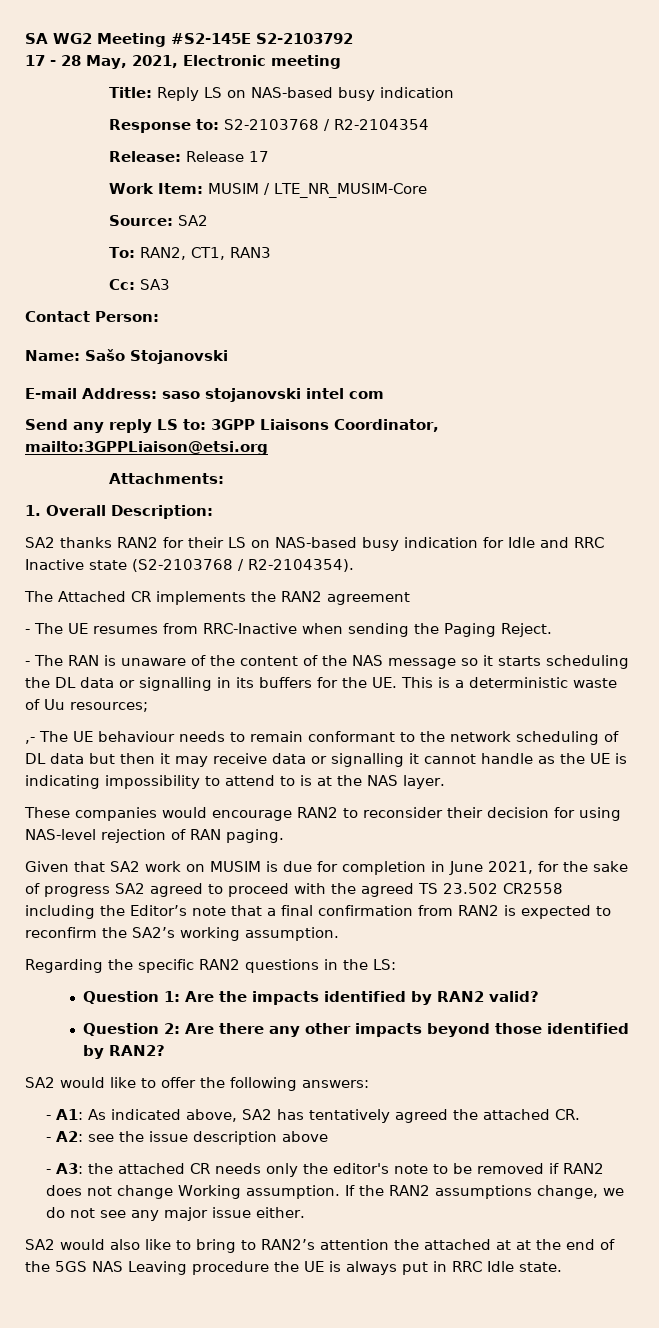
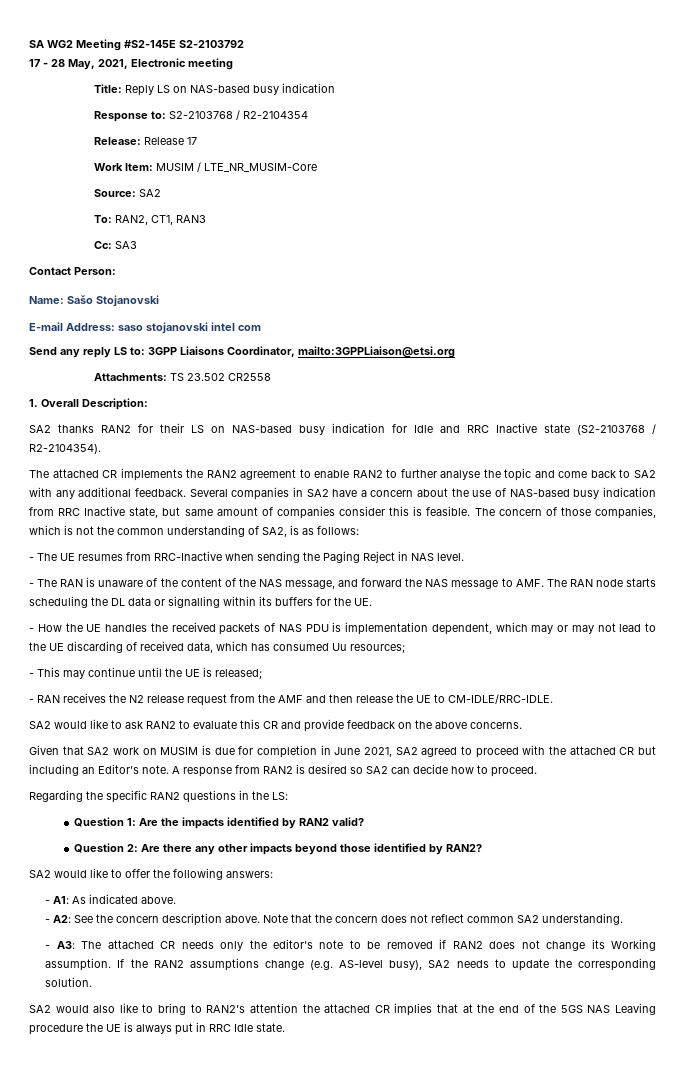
(225, 478) none -> [170,373,272,381] TS 23.502 CR2558
[58,591,126,602] Attached -> [52,469,99,478] attached
(410, 598) none -> [299,468,656,481] [29,487,656,500] [29,506,657,519] [29,525,359,537] to enable RAN2 to further analyse the topic and come back to SA2 with any additional feedback. Several companies in SA2 have a concern about the use of NAS-based busy indication from RRC Inactive state, but same amount of companies consider this is feasible. The concern of those companies, which is not the common understanding of SA2, is as follows:
[501,623,552,637] Reject. -> [363,551,464,563] Reject in NAS level.
[388,655,493,669] message so it -> [285,578,623,589] message, and forward the NAS message to AMF. The RAN node
[217,677,231,688] in -> [223,596,256,606] within
[401,677,617,688] [25,699,148,712] [25,731,619,745] [25,753,627,767] [25,775,445,789] [24,807,621,821] [25,829,284,843] This is a deterministic waste of Uu resources; // ,- The UE behaviour needs to remain conformant to the network scheduling of DL data but then it may receive data or signalling it cannot handle as the UE is indicating impossibility to attend to is at the NAS layer. // These companies would encourage RAN2 to reconsider their decision for using NAS-level rejection of RAN paging. -> [29,622,656,635] [29,641,405,653] [29,667,262,679] [29,693,553,706] [29,719,522,732] // - How the UE handles the received packets of NAS PDU is implementation dependent, which may or may not lead to the UE discarding of received data, which has consumed Uu resources; // - This may continue until the UE is released; // - RAN receives the N2 release request from the AMF and then release the UE to CM-IDLE/RRC-IDLE. // SA2 would like to ask RAN2 to evaluate this CR and provide feedback on the above concerns.
[538,861,628,872] [25,883,110,897] for the sake of progress -> (393, 752) none
[361,883,563,897] [25,905,611,919] [25,927,339,941] agreed TS 23.502 CR2558 including the Editor’s note that a final confirmation from RAN2 is expected to reconfirm the SA2’s working assumption. -> [569,746,656,755] [29,764,537,777] attached CR but including an Editor’s note. A response from RAN2 is desired so SA2 can decide how to proceed.
[186,1109,581,1123] [46,1131,329,1145] above, SA2 has tentatively agreed the attached CR. // - A2: see the issue description above -> [141,896,177,904] [45,913,624,926] above. // - A2: See the concern description above. Note that the concern does not reflect common SA2 understanding.
[88,1163,114,1174] the -> [81,941,102,949] The
(174, 1192) none -> [591,939,605,949] its
[537,1185,625,1199] [46,1207,306,1221] change, we do not see any major issue either. -> [264,958,657,971] [45,977,93,987] change (e.g. AS-level busy), SA2 needs to update the corresponding solution.
[496,1240,511,1250] at -> [374,1003,459,1016] CR implies that

